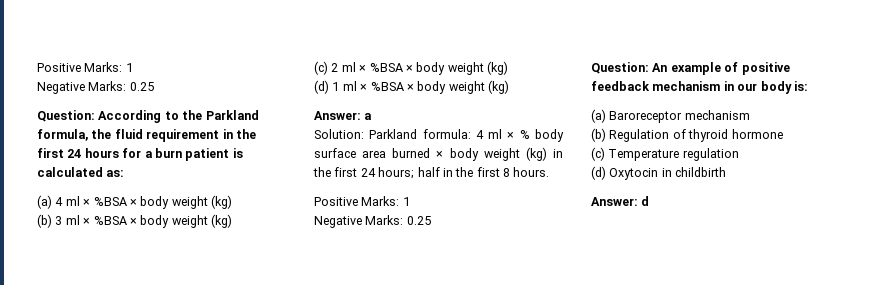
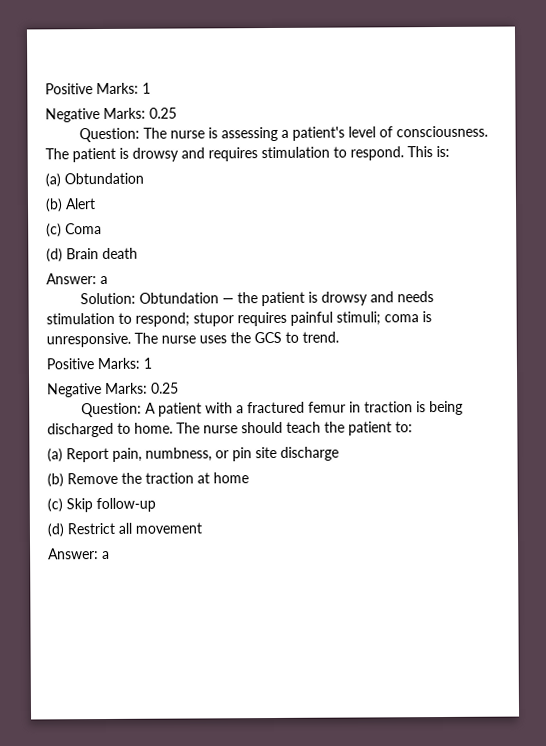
[37,62,133,72] [37,81,154,94] [37,110,259,123] [37,129,256,142] [37,148,243,161] [37,167,125,177] [37,195,232,209] [37,214,232,228] [314,61,508,75] [314,80,509,94] [314,111,373,120] [314,129,564,142] [314,147,563,161] [313,167,550,179] [314,196,410,206] [314,215,431,228] [591,62,790,75] [591,81,808,94] [591,109,750,123] [591,128,783,142] [591,147,739,161] [591,166,727,180] [591,196,650,206] Positive Marks: 1 // Negative Marks: 0.25 // Question: According to the Parkland formula, the fluid requirement in the first 24 hours for a burn patient is calculated as: // (a) 4 ml × %BSA × body weight (kg) // (b) 3 ml × %BSA × body weight (kg) // (c) 2 ml × %BSA × body weight (kg) // (d) 1 ml × %BSA × body weight (kg) // Answer: a // Solution: Parkland formula: 4 ml × % body surface area burned × body weight (kg) in the first 24 hours; half in the first 8 hours. // Positive Marks: 1 // Negative Marks: 0.25 // Question: An example of positive feedback mechanism in our body is: // (a) Baroreceptor mechanism // (b) Regulation of thyroid hormone // (c) Temperature regulation // (d) Oxytocin in childbirth // Answer: d -> [45,82,151,95] [45,107,177,123] [79,125,489,143] [45,145,450,163] [45,172,144,188] [45,198,96,213] [46,223,102,238] [46,247,138,263] [46,273,108,285] [80,291,435,307] [46,311,432,327] [46,331,339,348] [46,357,152,370] [47,382,179,398] [81,400,464,418] [47,421,413,438] [47,446,339,463] [47,472,249,488] [47,497,156,513] [47,522,202,538] [48,548,110,560] Positive Marks: 1 // Negative Marks: 0.25 // Question: The nurse is assessing a patient's level of consciousness. The patient is drowsy and requires stimulation to respond. This is: // (a) Obtundation // (b) Alert // (c) Coma // (d) Brain death // Answer: a // Solution: Obtundation — the patient is drowsy and needs stimulation to respond; stupor requires painful stimuli; coma is unresponsive. The nurse uses the GCS to trend. // Positive Marks: 1 // Negative Marks: 0.25 // Question: A patient with a fractured femur in traction is being discharged to home. The nurse should teach the patient to: // (a) Report pain, numbness, or pin site discharge // (b) Remove the traction at home // (c) Skip follow-up // (d) Restrict all movement // Answer: a

